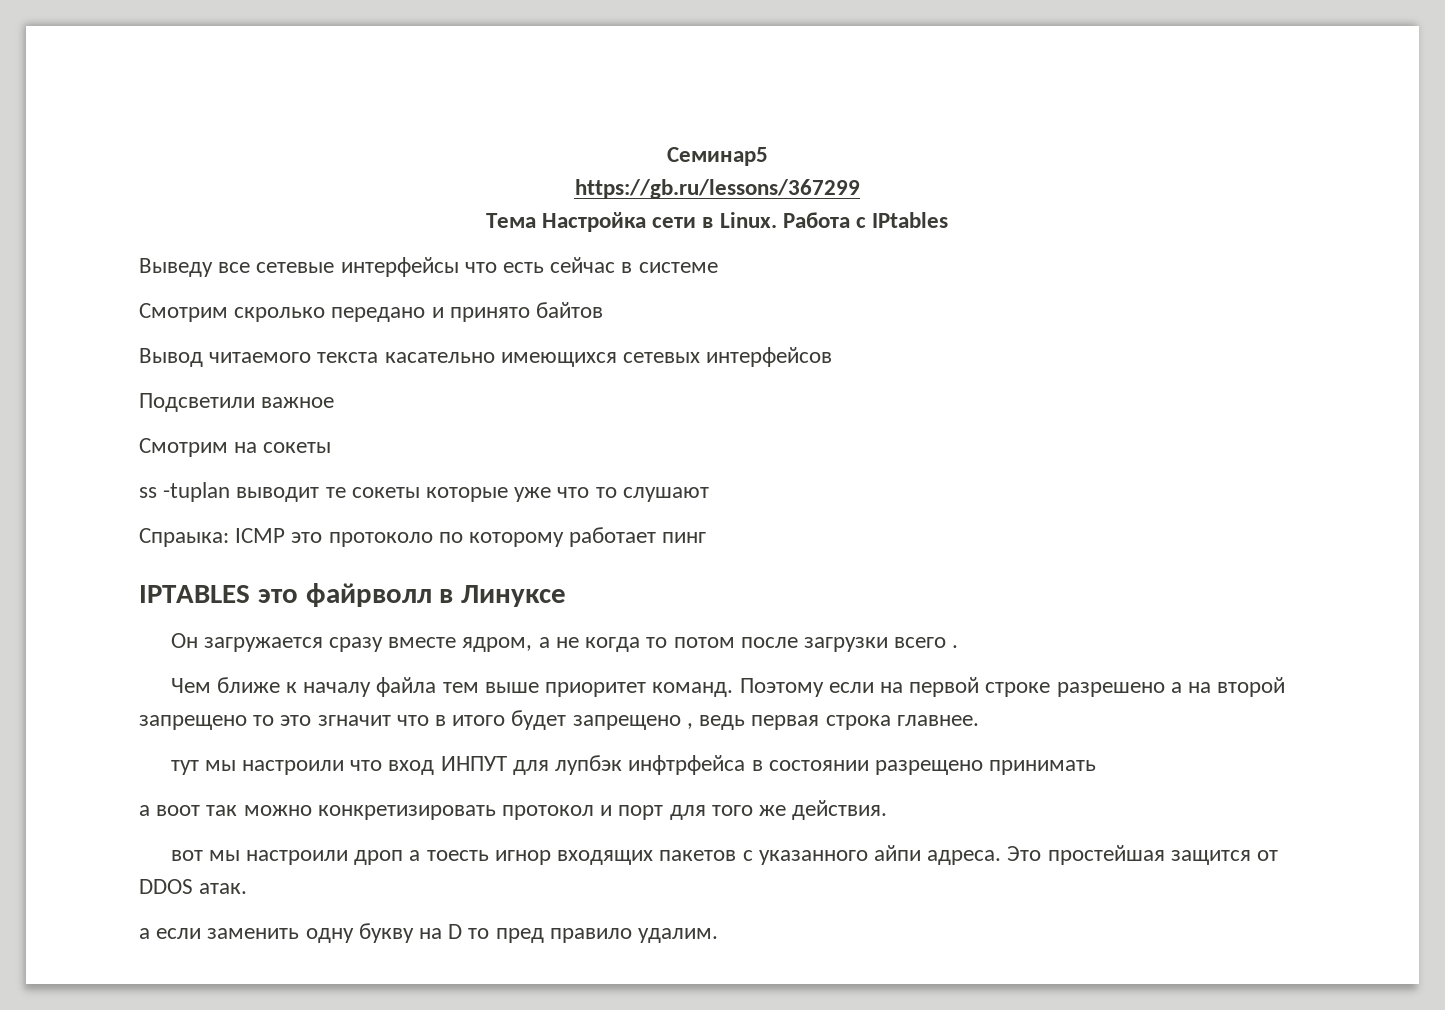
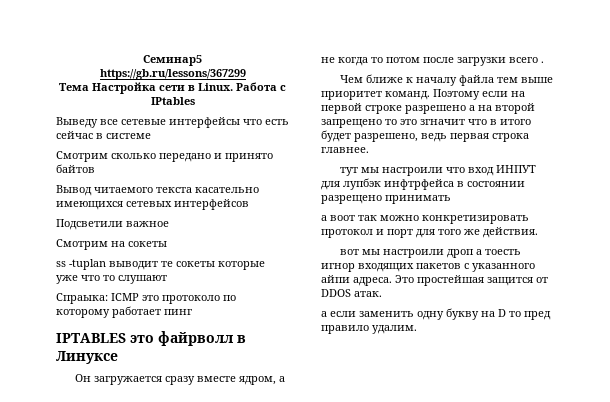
[234,307,326,322] скролько -> [111,153,156,159] сколько
[572,715,693,730] запрещено , -> [354,133,418,142] разрешено,

